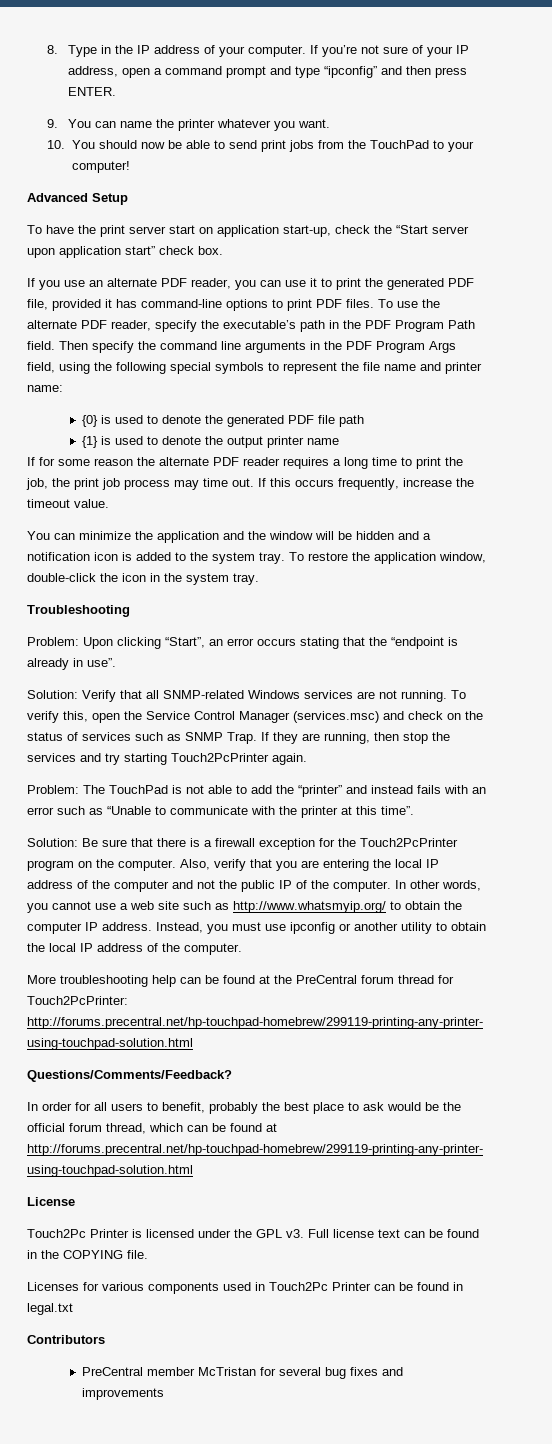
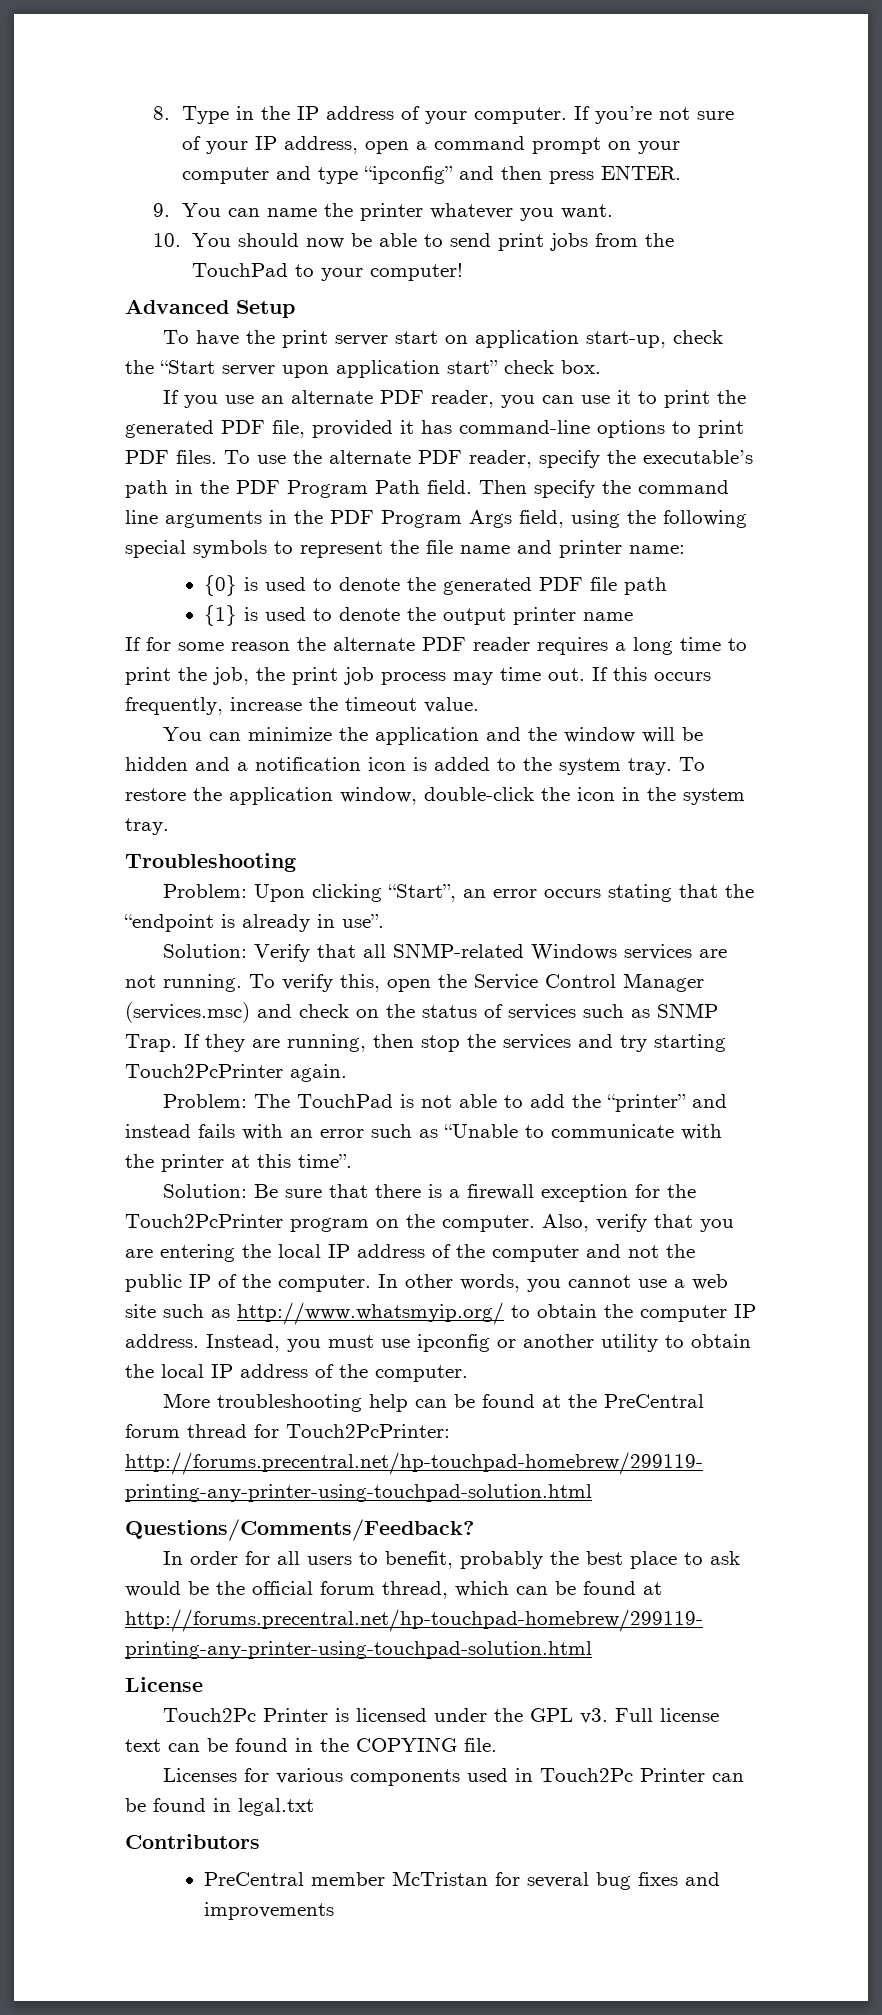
(266, 72) none -> [607,141,680,154] [181,167,269,184] on your computer

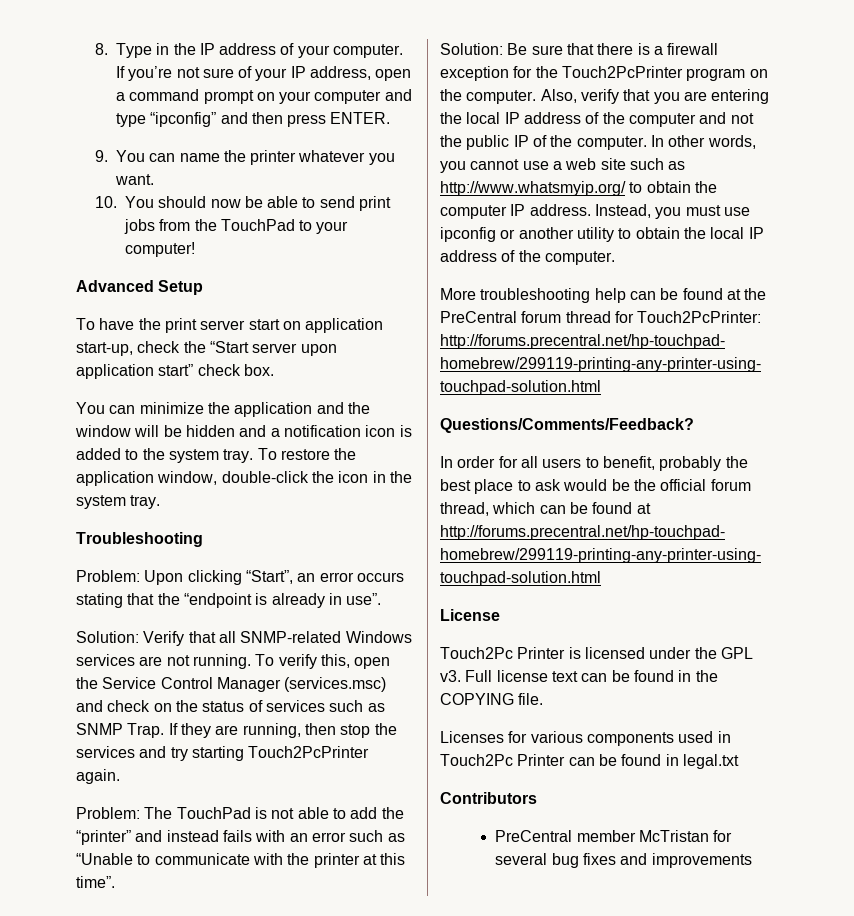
[163,390,747,408] [125,420,744,438] [125,450,753,468] [125,480,729,498] [125,510,747,528] [125,540,685,558] [204,575,668,596] [204,605,634,626] [125,637,747,655] [125,667,711,685] [125,697,479,715] // If you use an alternate PDF reader, you can use it to print the generated PDF file, provided it has command-line options to print PDF files. To use the alternate PDF reader, specify the executable’s path in the PDF Program Path field. Then specify the command line arguments in the PDF Program Args field, using the following special symbols to represent the file name and printer name: // {0} is used to denote the generated PDF file path // {1} is used to denote the output printer name // If for some reason the alternate PDF reader requires a long time to print the job, the print job process may time out. If this occurs frequently, increase the timeout value. -> (274, 370) none

